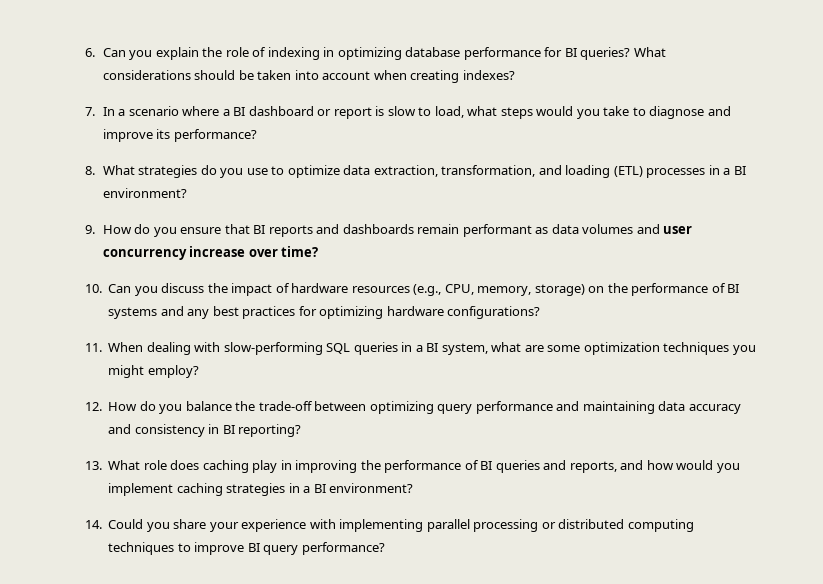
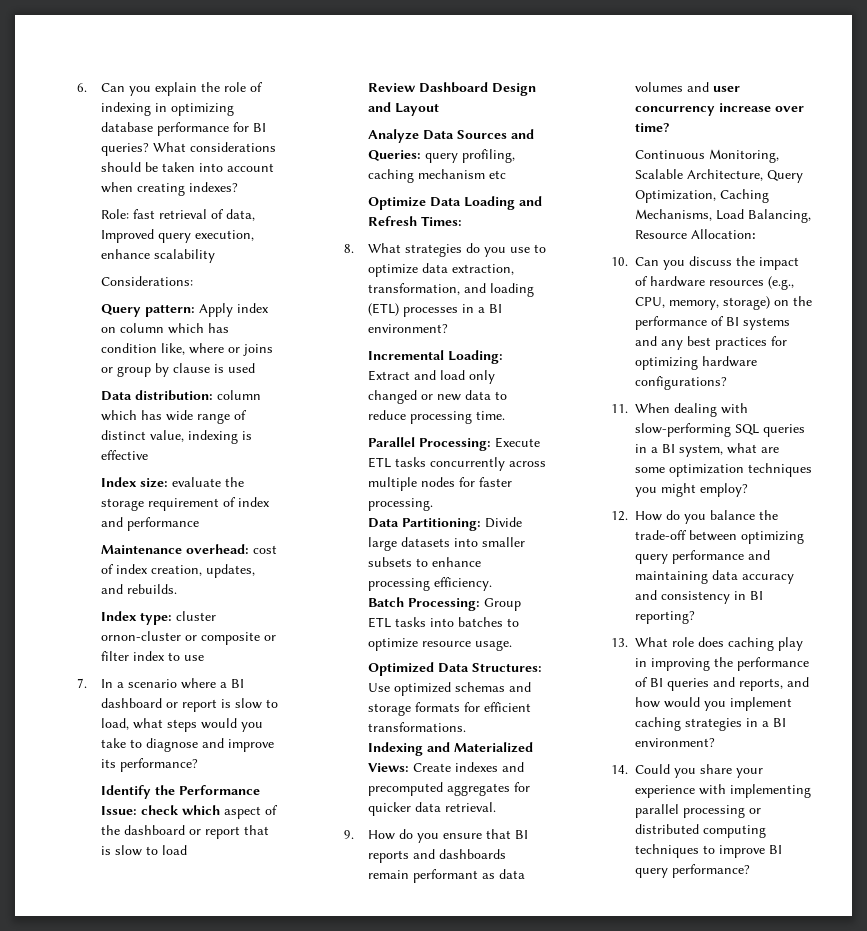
(515, 75) none -> [100,209,255,221] [100,229,254,243] [100,249,215,263] [100,276,193,286] [100,303,269,317] [100,323,229,334] [100,343,273,356] [100,363,255,377] [100,390,261,401] [100,410,247,424] [100,430,252,444] [100,450,148,460] [100,477,244,488] [100,497,270,511] [100,517,199,531] [100,544,277,554] [100,564,255,578] [100,584,177,594] [100,611,216,625] [100,631,276,645] [100,651,204,661] // Role: fast retrieval of data, Improved query execution, enhance scalability // Considerations: // Query pattern: Apply index on column which has condition like, where or joins or group by clause is used // Data distribution: column which has wide range of distinct value, indexing is effective // Index size: evaluate the storage requirement of index and performance // Maintenance overhead: cost of index creation, updates, and rebuilds. // Index type: cluster ornon-cluster or composite or filter index to use
(257, 135) none -> [100,785,260,799] [100,805,278,819] [100,825,269,839] [100,845,187,856] [367,82,536,96] [367,102,439,116] [367,129,534,143] [367,149,515,163] [367,169,506,183] [367,196,542,210] [367,216,462,226] // Identify the Performance Issue: check which aspect of the dashboard or report that is slow to load // Review Dashboard Design and Layout // Analyze Data Sources and Queries: query profiling, caching mechanism etc // Optimize Data Loading and Refresh Times:
(187, 193) none -> [367,350,503,364] [367,370,495,384] [367,390,507,404] [367,410,505,424] [367,437,540,451] [367,457,546,471] [367,477,512,491] [367,498,433,511] [367,517,522,531] [367,537,525,551] [367,557,481,567] [367,577,492,591] [367,597,521,611] [367,617,519,628] [367,638,512,651] [367,662,542,676] [367,682,531,696] [367,702,531,716] [367,722,466,732] [367,742,533,756] [367,762,524,772] [367,782,530,796] [367,802,496,816] // Incremental Loading: Extract and load only changed or new data to reduce processing time. // Parallel Processing: Execute ETL tasks concurrently across multiple nodes for faster processing. // Data Partitioning: Divide large datasets into smaller subsets to enhance processing efficiency. // Batch Processing: Group ETL tasks into batches to optimize resource usage. // Optimized Data Structures: Use optimized schemas and storage formats for efficient transformations. // Indexing and Materialized Views: Create indexes and precomputed aggregates for quicker data retrieval.
(319, 251) none -> [634,149,779,163] [634,169,803,183] [634,189,769,203] [634,209,811,223] [634,229,756,239] // Continuous Monitoring, Scalable Architecture, Query Optimization, Caching Mechanisms, Load Balancing, Resource Allocation:

